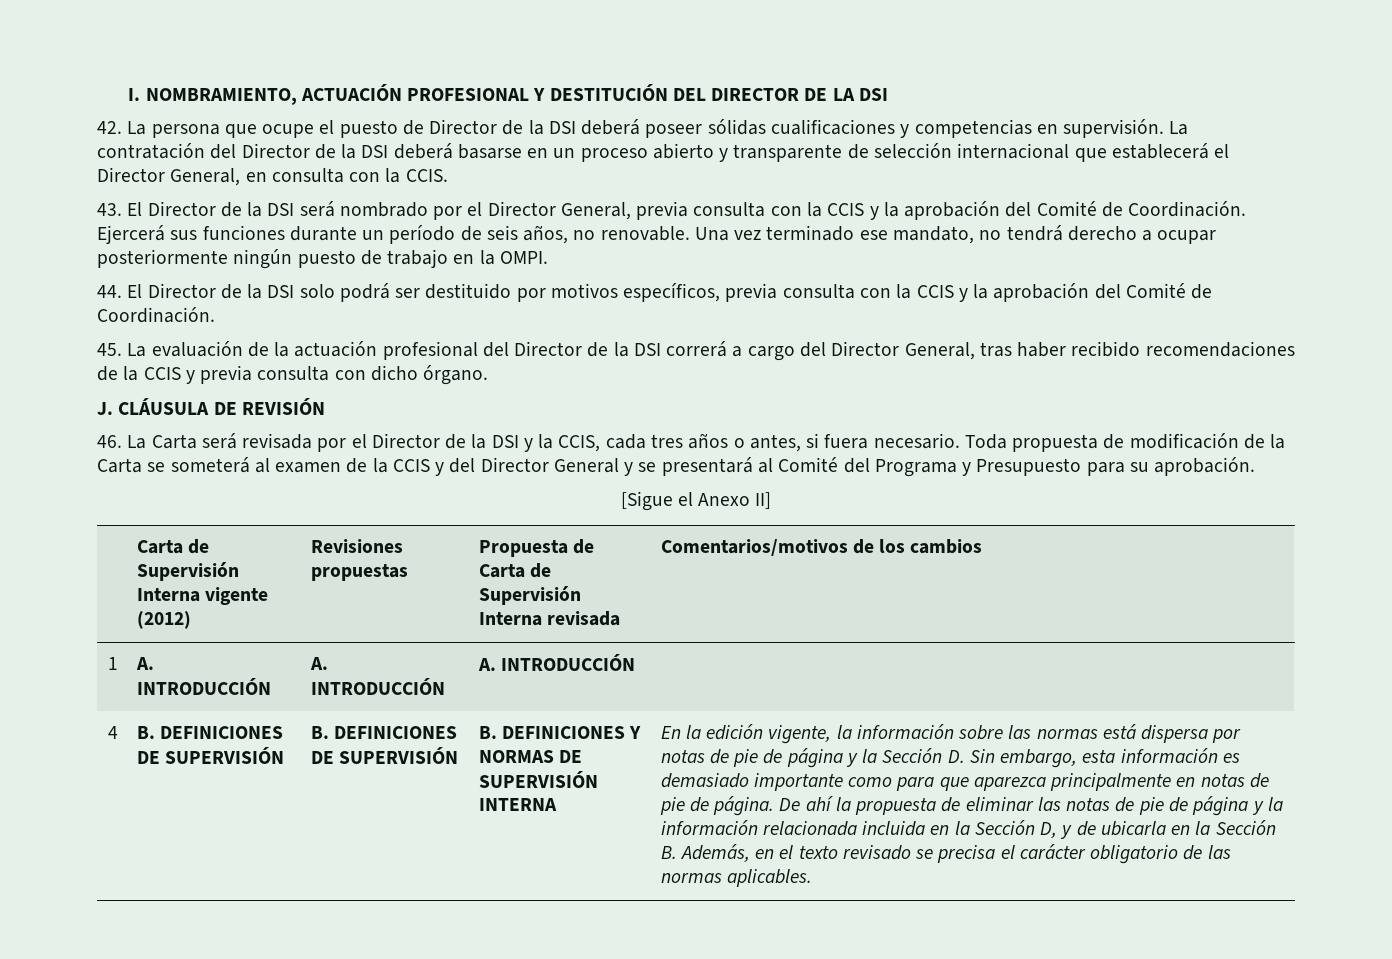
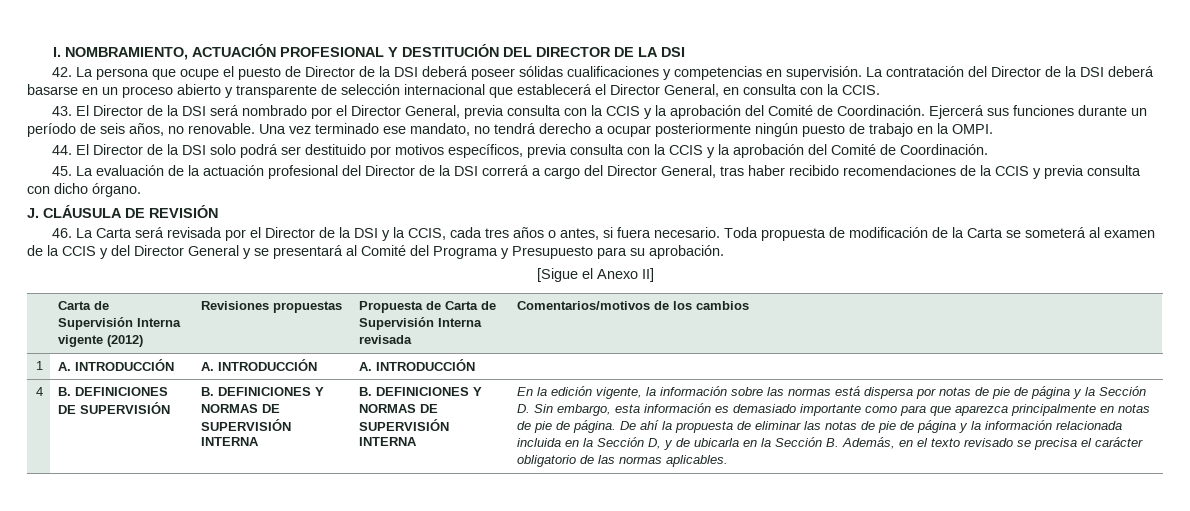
[310,747,458,764] DE SUPERVISIÓN -> [314,387,324,396] [200,404,280,413] [200,419,291,431] [200,437,259,446] Y NORMAS DE SUPERVISIÓN INTERNA

